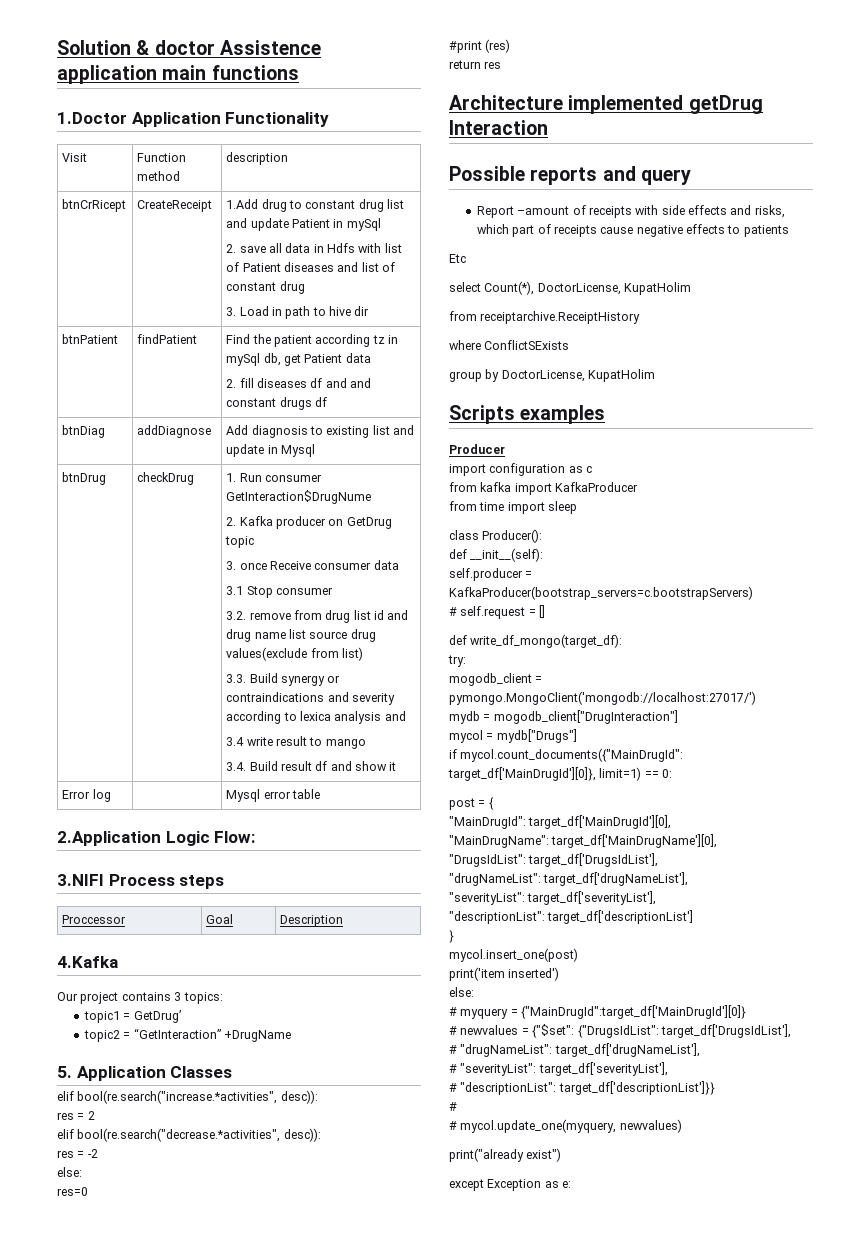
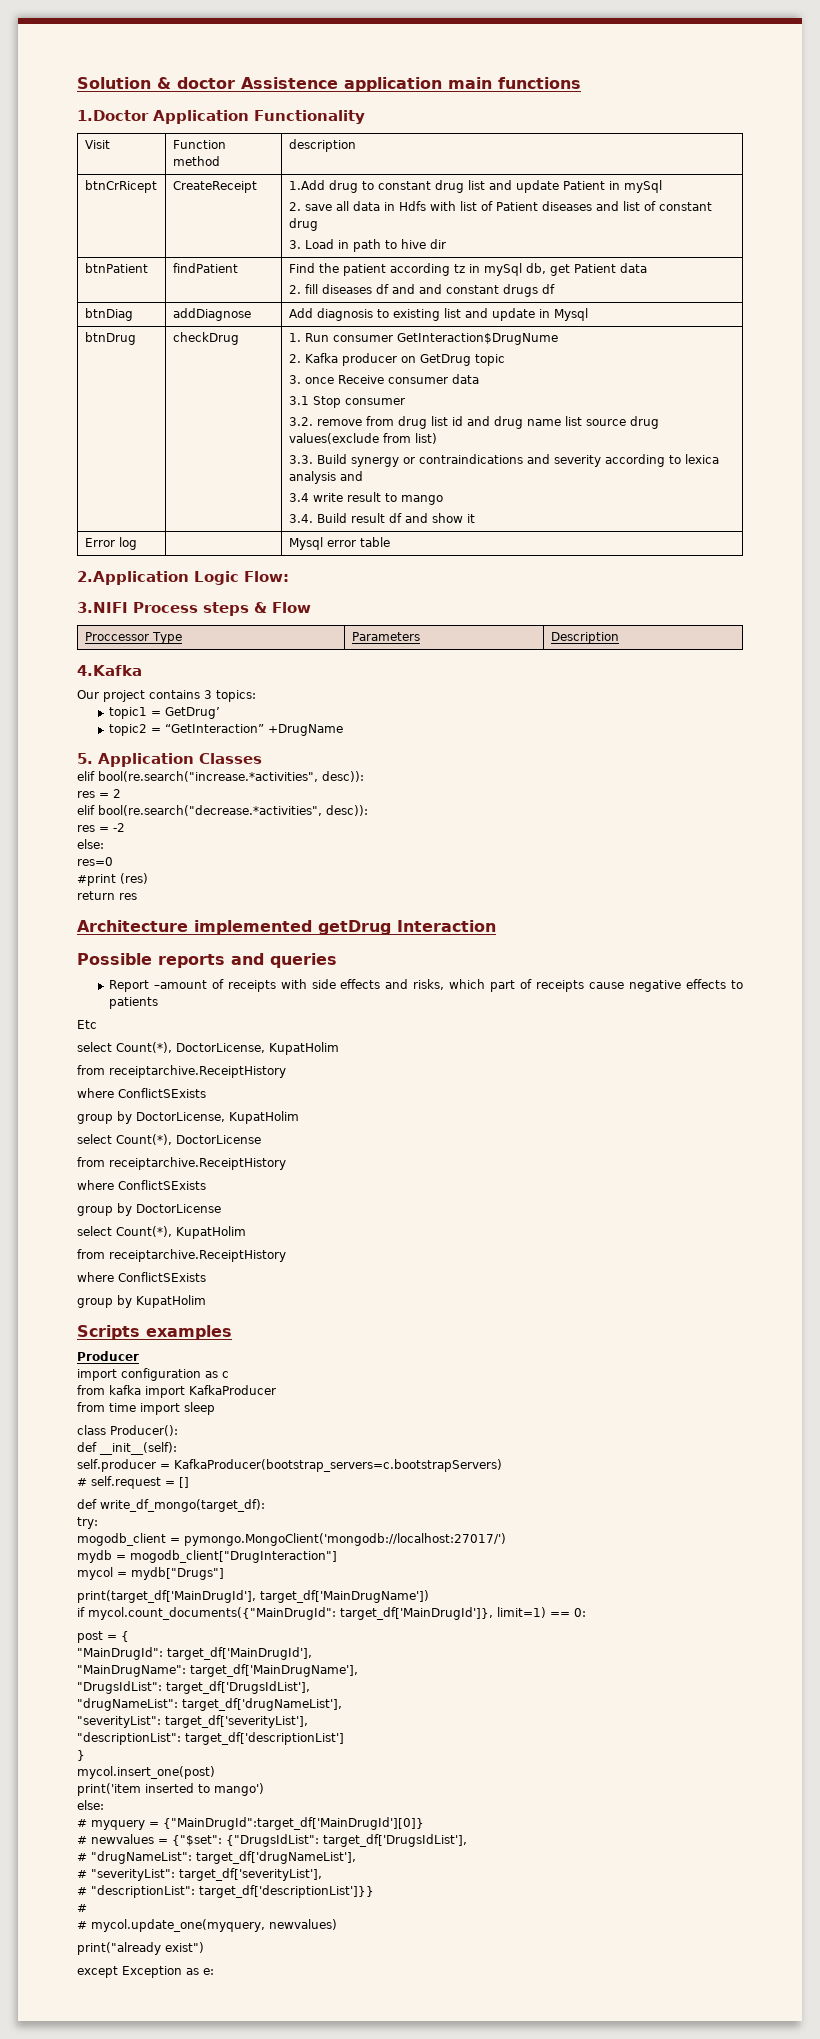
(225, 882) none -> [254,602,311,613] & Flow
[206,914,234,924] | Goal -> [151,632,182,644] [351,632,420,641] Type | Parameters
[640,169,691,185] query -> [270,953,337,968] queries
(656, 375) none -> [77,1134,261,1145] [77,1157,286,1170] [77,1180,206,1190] [77,1203,221,1216] [77,1226,246,1239] [77,1249,286,1262] [77,1272,206,1282] [77,1295,206,1308] // select Count(*), DoctorLicense // from receiptarchive.ReceiptHistory // where ConflictSExists // group by DoctorLicense // select Count(*), KupatHolim // from receiptarchive.ReceiptHistory // where ConflictSExists // group by KupatHolim
(577, 736) none -> [77,1590,429,1603] // print(target_df['MainDrugId'], target_df['MainDrugName'])
[448,767,596,781] target_df['MainDrugId'][0]}, -> [340,1607,493,1620] target_df['MainDrugId']},
[528,815,672,829] target_df['MainDrugId'][0], -> [167,1647,312,1660] target_df['MainDrugId'],
[551,834,718,848] target_df['MainDrugName'][0], -> [190,1664,358,1677] target_df['MainDrugName'],
[508,967,560,981] inserted') -> [145,1783,264,1796] inserted to mango')

